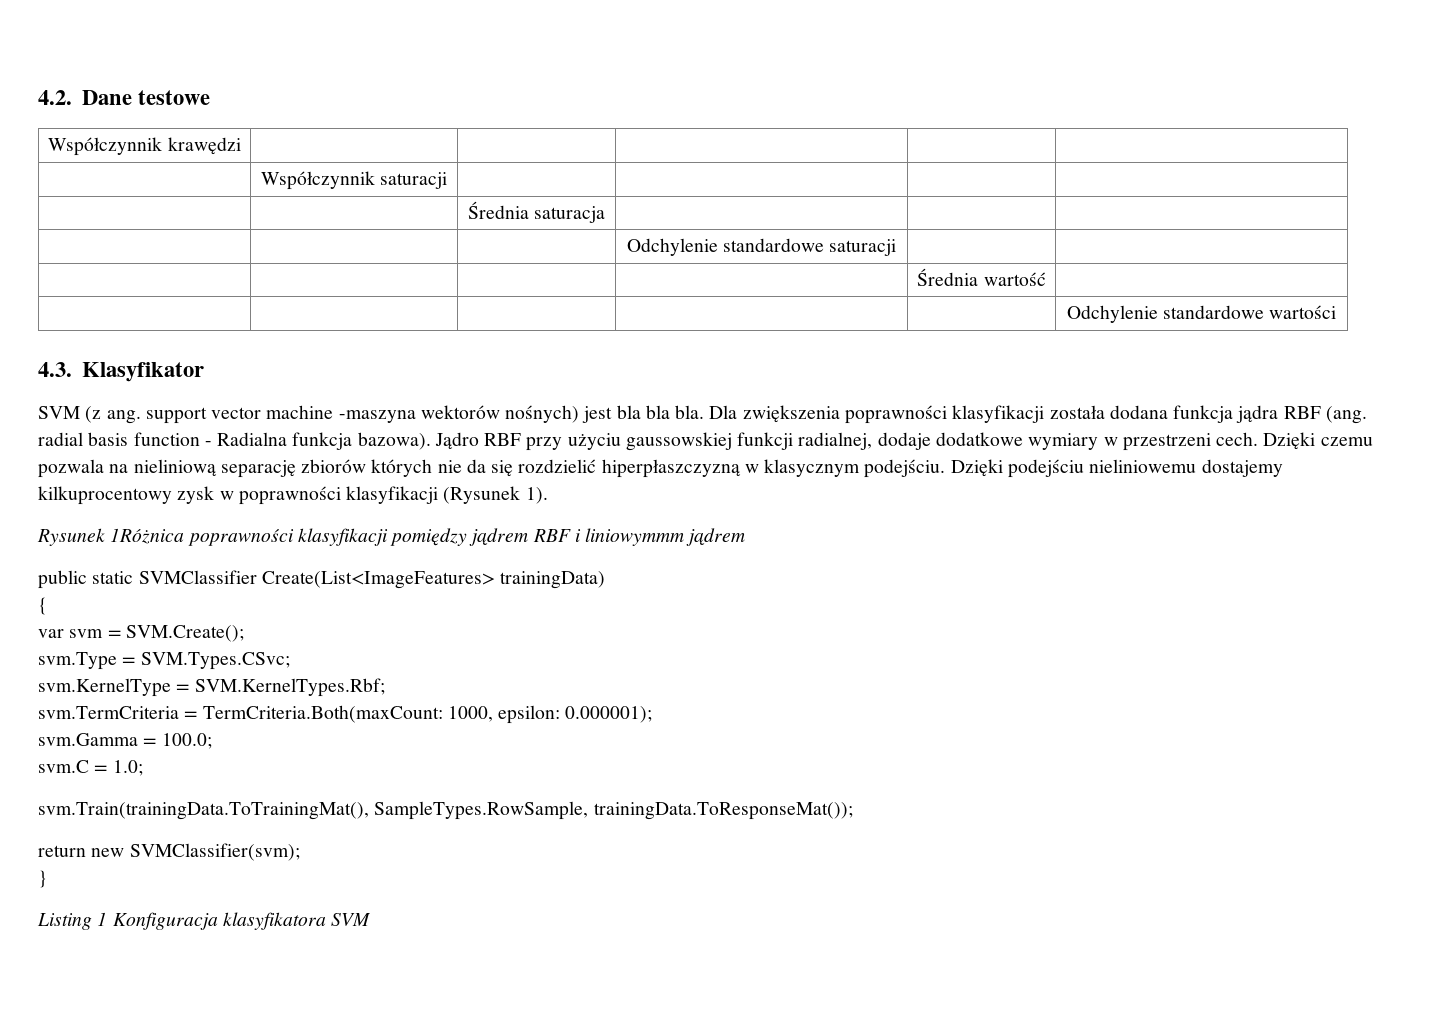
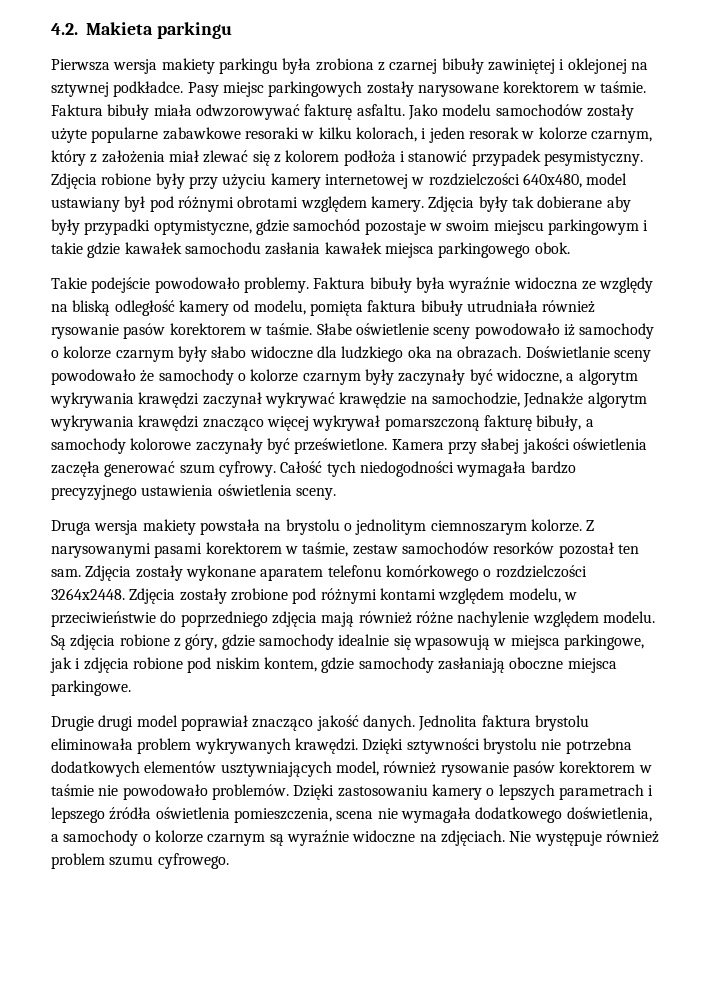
[81,90,210,105] [48,137,241,156] [260,171,448,190] [467,201,606,223] [626,238,897,256] [917,268,1046,286] [1066,305,1337,323] [38,362,204,382] [38,405,1367,424] [38,432,1373,451] [38,459,1283,478] [38,486,548,505] [37,528,746,546] [38,570,606,589] [38,597,47,615] [38,625,244,642] [38,652,290,670] [38,678,385,697] [38,705,653,724] [38,733,212,749] [38,760,143,776] [38,801,853,820] [38,843,300,861] [38,870,47,888] [37,912,371,930] Dane testowe // Współczynnik krawędzi | | | | | // | Współczynnik saturacji | | | | // | | Średnia saturacja | | | // | | | Odchylenie standardowe saturacji | | // | | | | Średnia wartość | // | | | | | Odchylenie standardowe wartości // 4.3. Klasyfikator // SVM (z ang. support vector machine -maszyna wektorów nośnych) jest bla bla bla. Dla zwiększenia poprawności klasyfikacji została dodana funkcja jądra RBF (ang. radial basis function - Radialna funkcja bazowa). Jądro RBF przy użyciu gaussowskiej funkcji radialnej, dodaje dodatkowe wymiary w przestrzeni cech. Dzięki czemu pozwala na nieliniową separację zbiorów których nie da się rozdzielić hiperpłaszczyzną w klasycznym podejściu. Dzięki podejściu nieliniowemu dostajemy kilkuprocentowy zysk w poprawności klasyfikacji (Rysunek 1). // Rysunek 1Różnica poprawności klasyfikacji pomiędzy jądrem RBF i liniowymmm jądrem // public static SVMClassifier Create(List<ImageFeatures> trainingData) // { // var svm = SVM.Create(); // svm.Type = SVM.Types.CSvc; // svm.KernelType = SVM.KernelTypes.Rbf; // svm.TermCriteria = TermCriteria.Both(maxCount: 1000, epsilon: 0.000001); // svm.Gamma = 100.0; // svm.C = 1.0; // svm.Train(trainingData.ToTrainingMat(), SampleTypes.RowSample, trainingData.ToResponseMat()); // return new SVMClassifier(svm); // } // Listing 1 Konfiguracja klasyfikatora SVM -> [86,22,232,39] [51,58,648,74] [51,81,646,97] [51,104,634,120] [51,127,652,143] [51,150,643,166] [51,173,628,189] [51,196,631,212] [51,219,649,235] [51,242,570,258] [51,277,654,293] [51,300,596,316] [51,323,655,339] [51,346,651,362] [51,369,638,385] [50,392,647,408] [50,415,594,431] [51,438,647,454] [51,461,576,477] [51,484,336,500] [51,519,595,535] [51,542,639,558] [51,565,587,581] [51,588,577,604] [51,611,655,627] [51,634,644,650] [50,657,617,673] [51,680,131,696] [51,715,589,731] [51,738,632,754] [51,761,652,777] [51,784,654,800] [51,807,652,823] [51,830,659,846] [51,853,229,869] Makieta parkingu // Pierwsza wersja makiety parkingu była zrobiona z czarnej bibuły zawiniętej i oklejonej na sztywnej podkładce. Pasy miejsc parkingowych zostały narysowane korektorem w taśmie. Faktura bibuły miała odwzorowywać fakturę asfaltu. Jako modelu samochodów zostały użyte popularne zabawkowe resoraki w kilku kolorach, i jeden resorak w kolorze czarnym, który z założenia miał zlewać się z kolorem podłoża i stanowić przypadek pesymistyczny. Zdjęcia robione były przy użyciu kamery internetowej w rozdzielczości 640x480, model ustawiany był pod różnymi obrotami względem kamery. Zdjęcia były tak dobierane aby były przypadki optymistyczne, gdzie samochód pozostaje w swoim miejscu parkingowym i takie gdzie kawałek samochodu zasłania kawałek miejsca parkingowego obok. // Takie podejście powodowało problemy. Faktura bibuły była wyraźnie widoczna ze względy na bliską odległość kamery od modelu, pomięta faktura bibuły utrudniała również rysowanie pasów korektorem w taśmie. Słabe oświetlenie sceny powodowało iż samochody o kolorze czarnym były słabo widoczne dla ludzkiego oka na obrazach. Doświetlanie sceny powodowało że samochody o kolorze czarnym były zaczynały być widoczne, a algorytm wykrywania krawędzi zaczynał wykrywać krawędzie na samochodzie, Jednakże algorytm wykrywania krawędzi znacząco więcej wykrywał pomarszczoną fakturę bibuły, a samochody kolorowe zaczynały być prześwietlone. Kamera przy słabej jakości oświetlenia zaczęła generować szum cyfrowy. Całość tych niedogodności wymagała bardzo precyzyjnego ustawienia oświetlenia sceny. // Druga wersja makiety powstała na brystolu o jednolitym ciemnoszarym kolorze. Z narysowanymi pasami korektorem w taśmie, zestaw samochodów resorków pozostał ten sam. Zdjęcia zostały wykonane aparatem telefonu komórkowego o rozdzielczości 3264x2448. Zdjęcia zostały zrobione pod różnymi kontami względem modelu, w przeciwieństwie do poprzedniego zdjęcia mają również różne nachylenie względem modelu. Są zdjęcia robione z góry, gdzie samochody idealnie się wpasowują w miejsca parkingowe, jak i zdjęcia robione pod niskim kontem, gdzie samochody zasłaniają oboczne miejsca parkingowe. // Drugie drugi model poprawiał znacząco jakość danych. Jednolita faktura brystolu eliminowała problem wykrywanych krawędzi. Dzięki sztywności brystolu nie potrzebna dodatkowych elementów usztywniających model, również rysowanie pasów korektorem w taśmie nie powodowało problemów. Dzięki zastosowaniu kamery o lepszych parametrach i lepszego źródła oświetlenia pomieszczenia, scena nie wymagała dodatkowego doświetlenia, a samochody o kolorze czarnym są wyraźnie widoczne na zdjęciach. Nie występuje również problem szumu cyfrowego.

